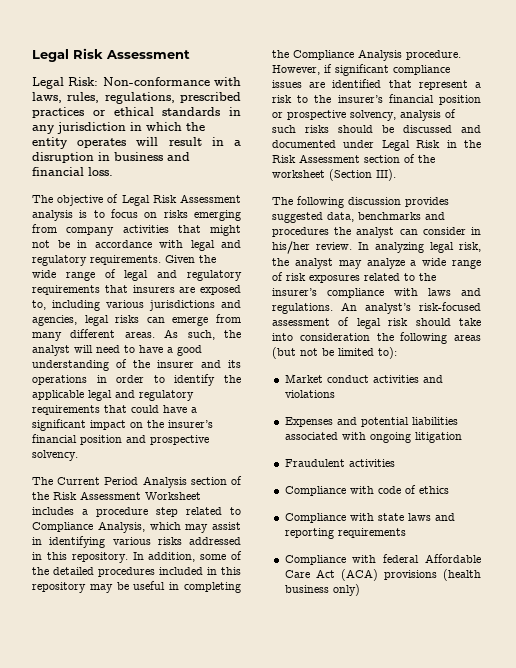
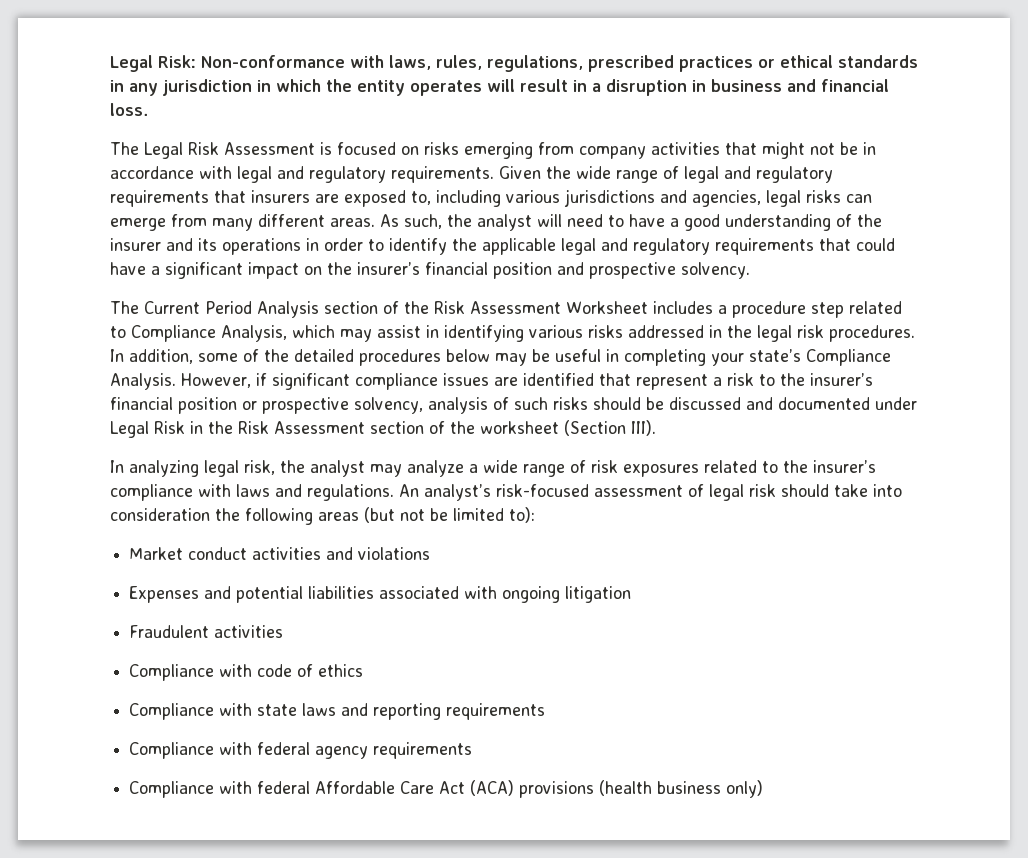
[32,48,190,62] [32,77,64,89] Legal Risk Assessment // Legal -> [110,55,153,72] Legal
[57,194,241,206] [32,209,138,221] objective of Legal Risk Assessment analysis is to focus -> [144,142,396,159] Legal Risk Assessment is focused
[46,552,128,563] this repository. -> [727,325,915,342] the legal risk procedures.
[159,567,241,575] [32,582,86,593] included in this repository -> [446,349,490,362] below
[272,49,461,61] the Compliance Analysis procedure. -> [711,349,891,366] [110,373,176,390] your state’s Compliance Analysis.
[272,196,449,208] [272,212,445,223] [272,227,481,238] [272,241,352,254] The following discussion provides suggested data, benchmarks and procedures the analyst can consider in his/her review. -> (656, 428) none
(406, 533) none -> [129,742,473,759] // Compliance with federal agency requirements

